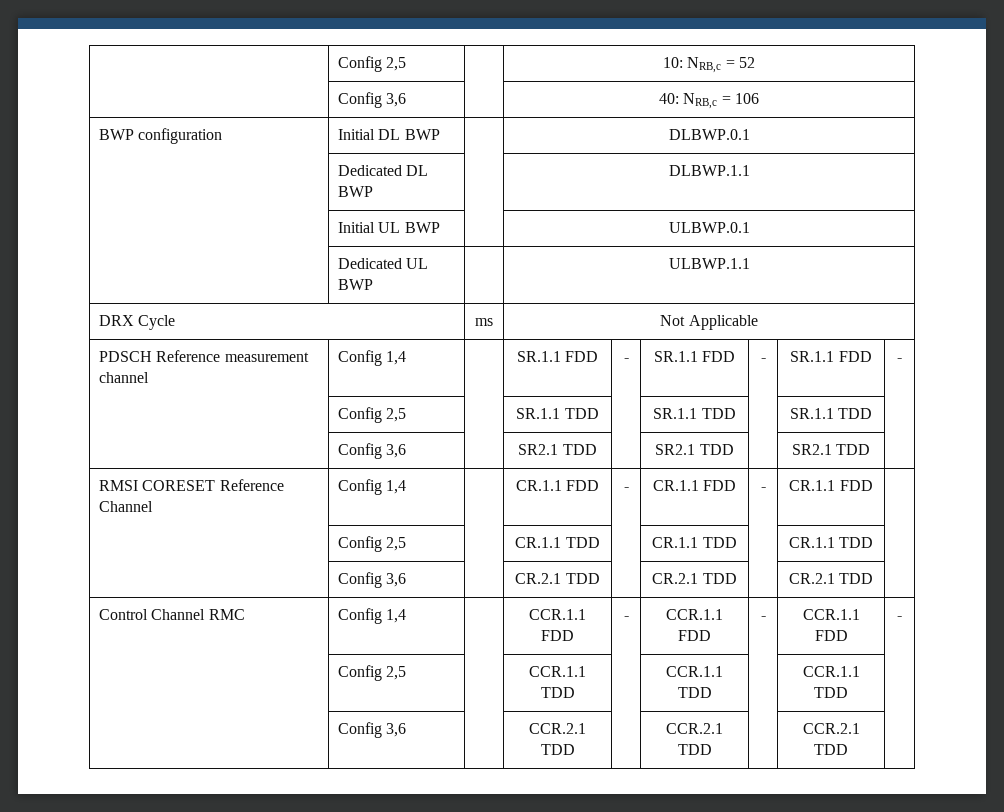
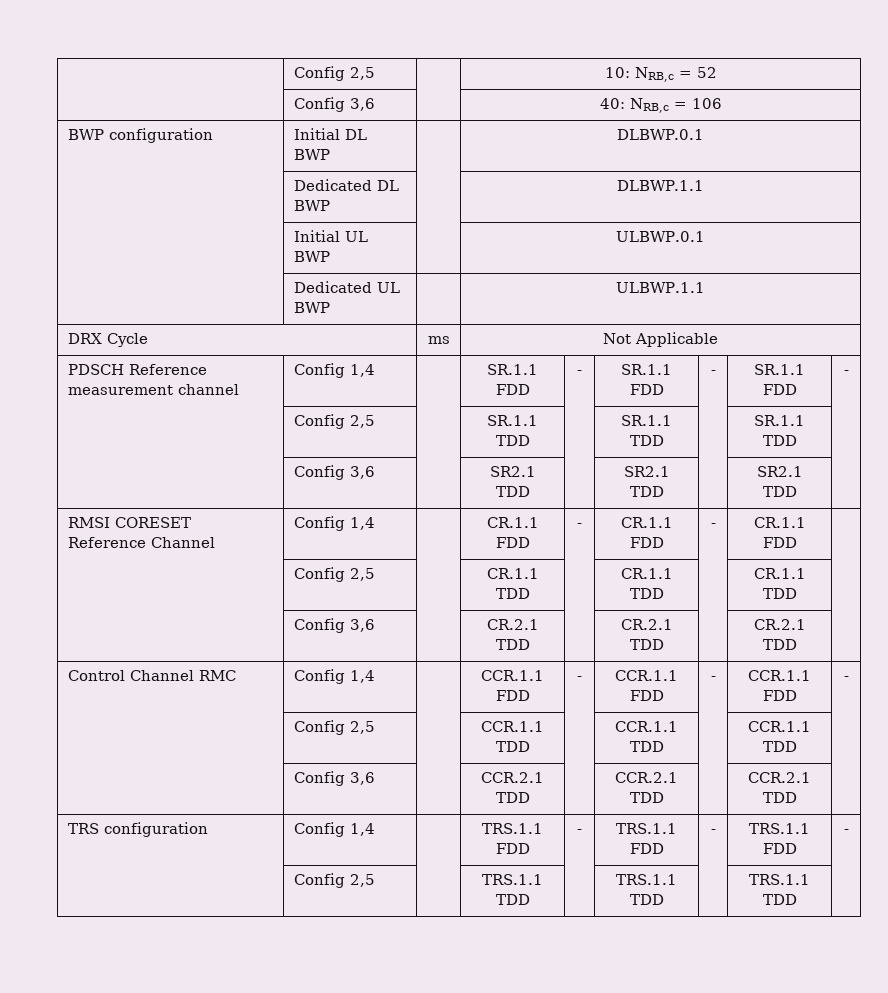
(848, 749) none -> [67,822,208,837] [293,822,375,837] [482,823,543,834] [495,843,530,854] [577,829,582,834] [616,823,677,834] [629,843,664,854] [710,829,716,834] [749,823,810,834] [762,843,797,854] [843,829,849,834] [293,873,375,888] [482,874,543,885] [495,894,530,905] [616,874,677,885] [629,894,664,905] [749,874,810,885] [762,894,797,905] // TRS configuration | Config 1,4 | | TRS.1.1 FDD | - | TRS.1.1 FDD | - | TRS.1.1 FDD | - // | Config 2,5 | | TRS.1.1 TDD | | TRS.1.1 TDD | | TRS.1.1 TDD |

